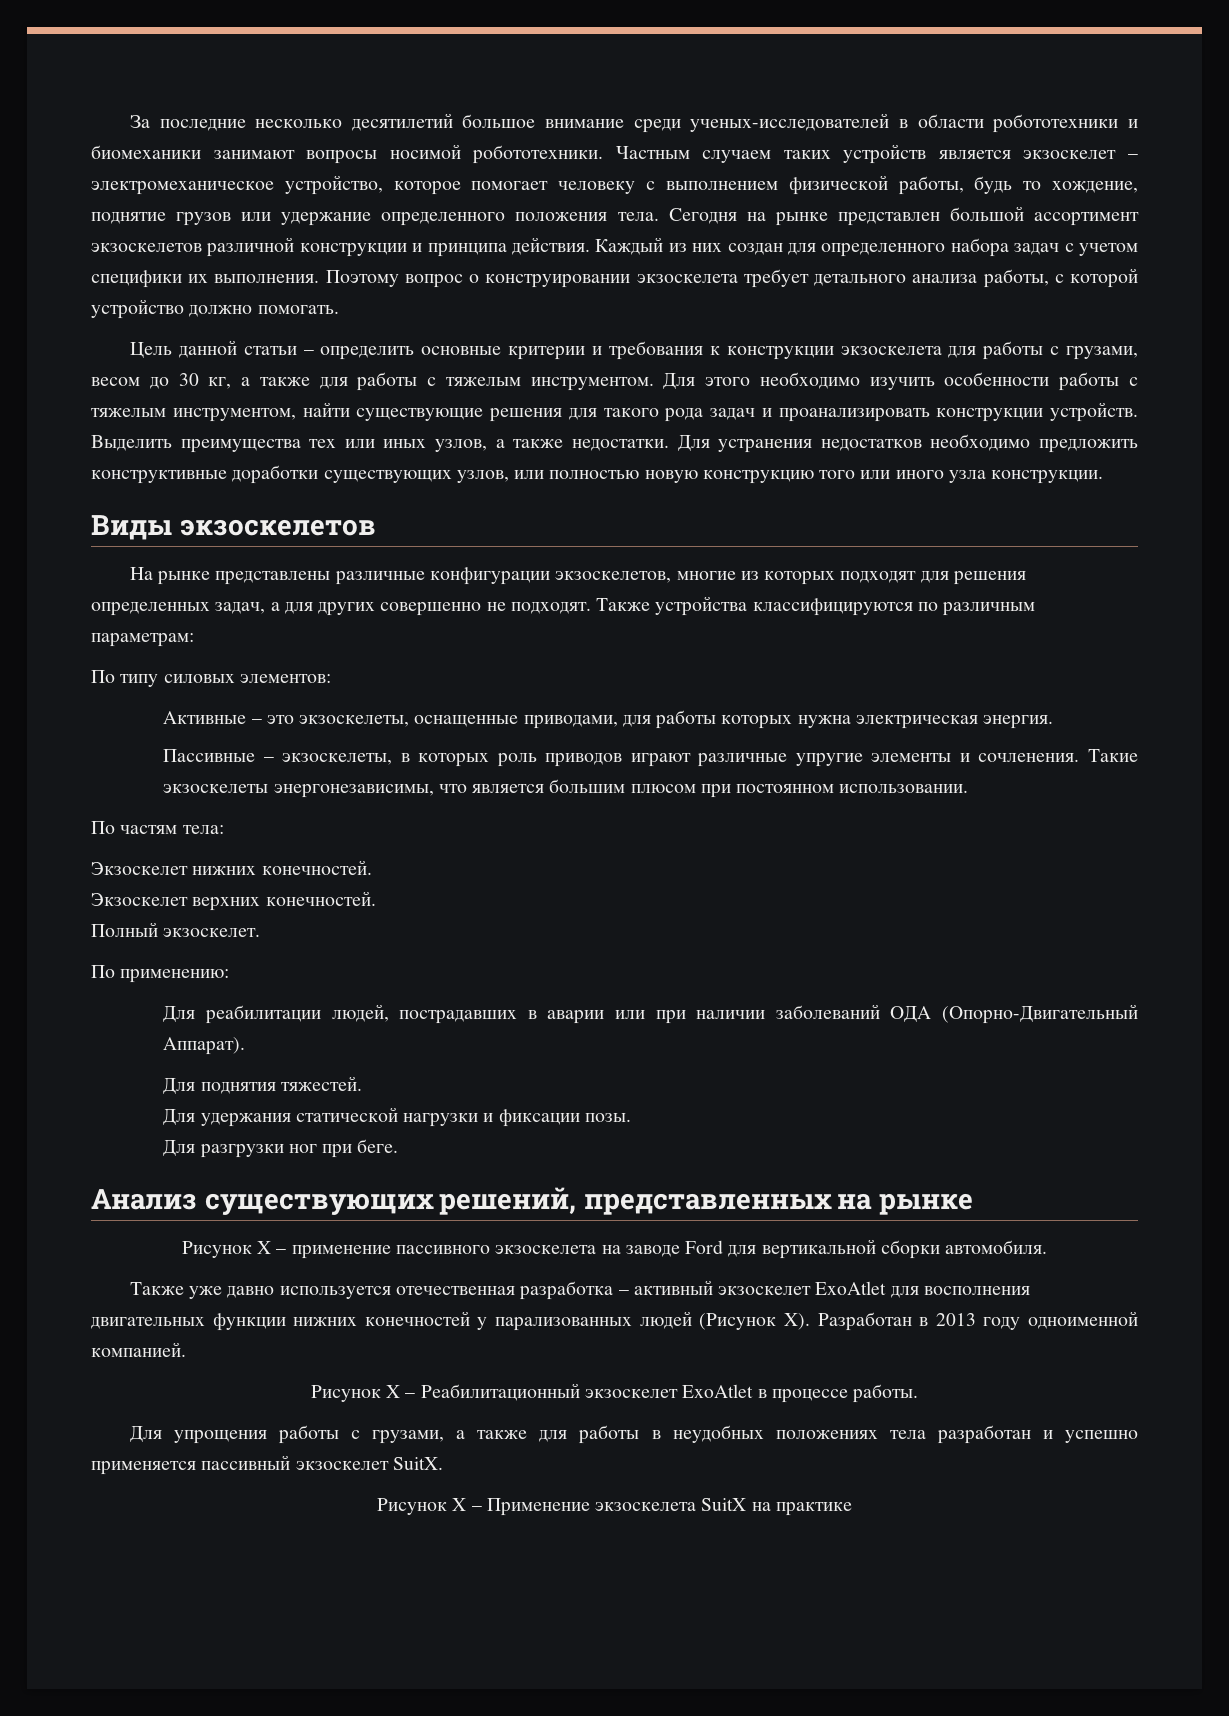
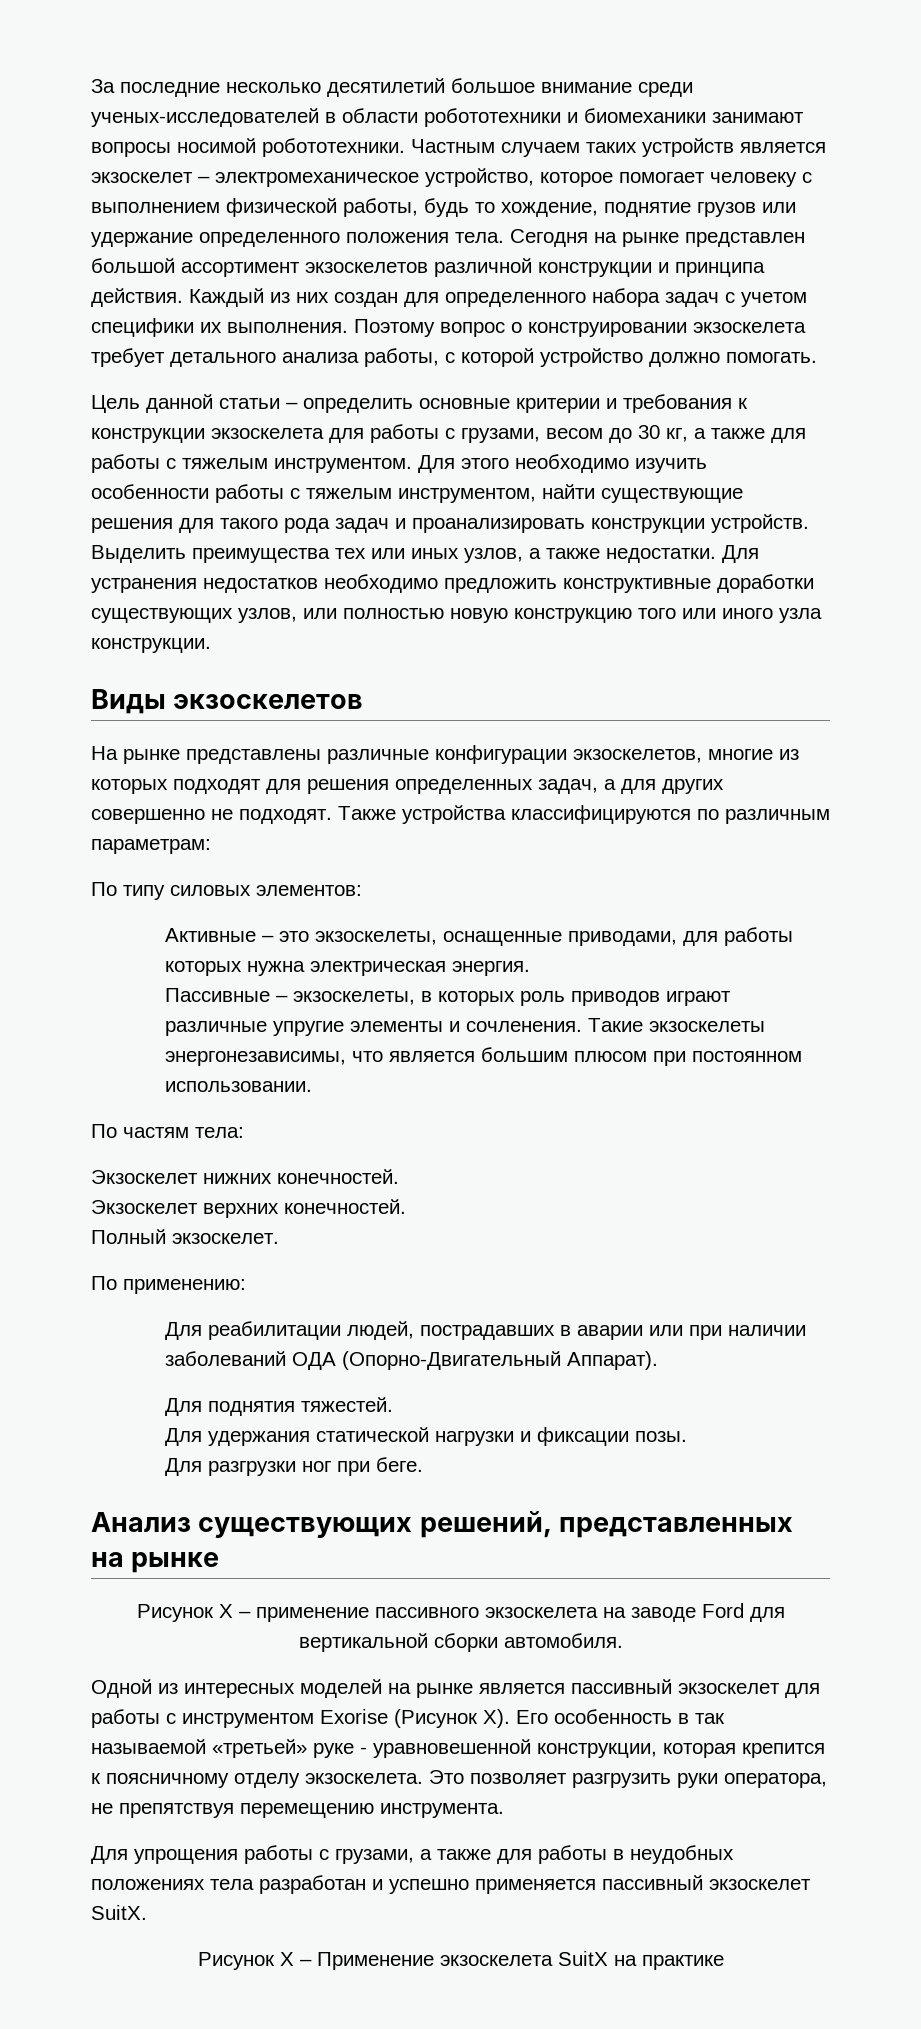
[129,1280,1030,1300] [91,1311,1139,1331] [91,1342,186,1357] [310,1383,919,1403] Также уже давно используется отечественная разработка – активный экзоскелет ExoAtlet для восполнения двигательных функции нижних конечностей у парализованных людей (Рисунок Х). Разработан в 2013 году одноименной компанией. // Рисунок Х – Реабилитационный экзоскелет ExoAtlet в процессе работы. -> [91,1679,820,1698] [91,1709,725,1728] [91,1739,825,1758] [91,1770,827,1788] [91,1803,504,1818] Одной из интересных моделей на рынке является пассивный экзоскелет для работы с инструментом Exorise (Рисунок Х). Его особенность в так называемой «третьей» руке - уравновешенной конструкции, которая крепится к поясничному отделу экзоскелета. Это позволяет разгрузить руки оператора, не препятствуя перемещению инструмента.

